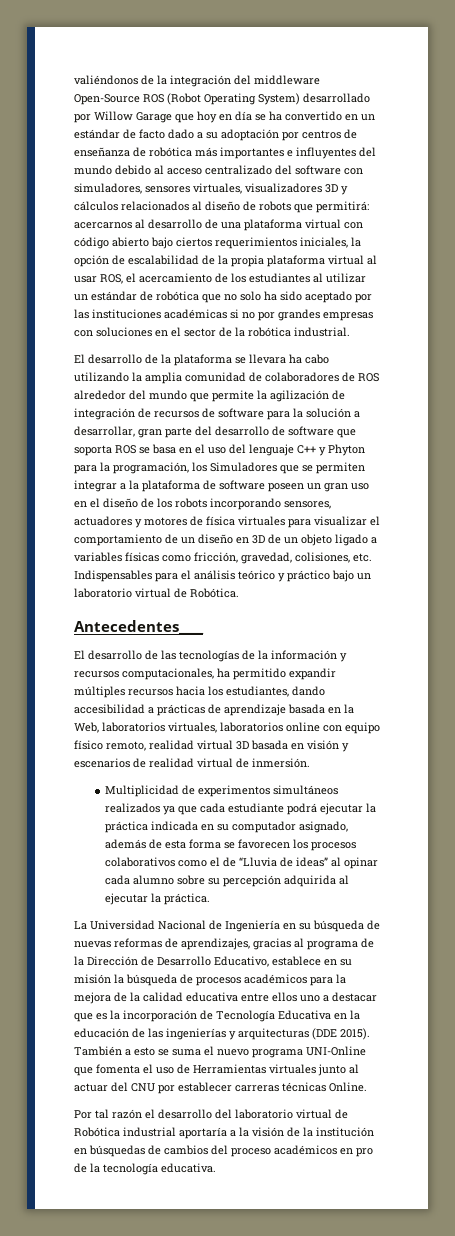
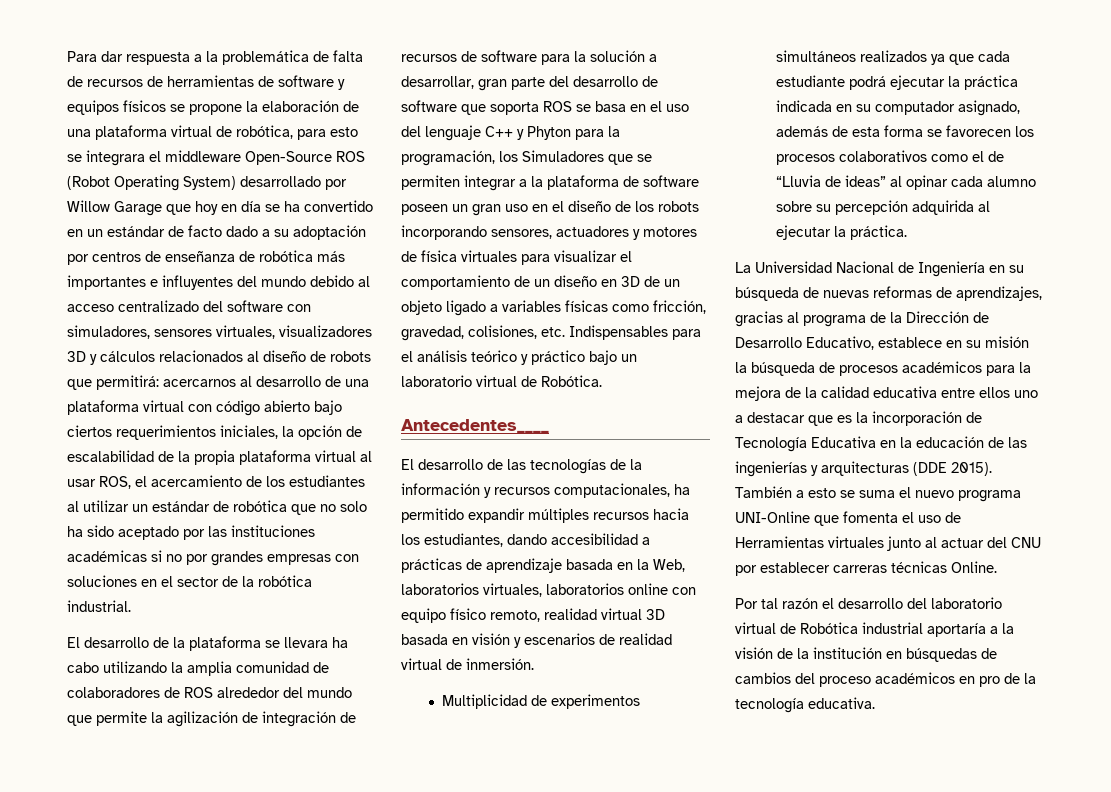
[74,75,251,87] valiéndonos de la integración del -> [67,50,363,65] [67,75,345,90] [67,100,359,115] [67,125,358,140] [67,150,161,166] Para dar respuesta a la problemática de falta de recursos de herramientas de software y equipos físicos se propone la elaboración de una plataforma virtual de robótica, para esto se integrara el

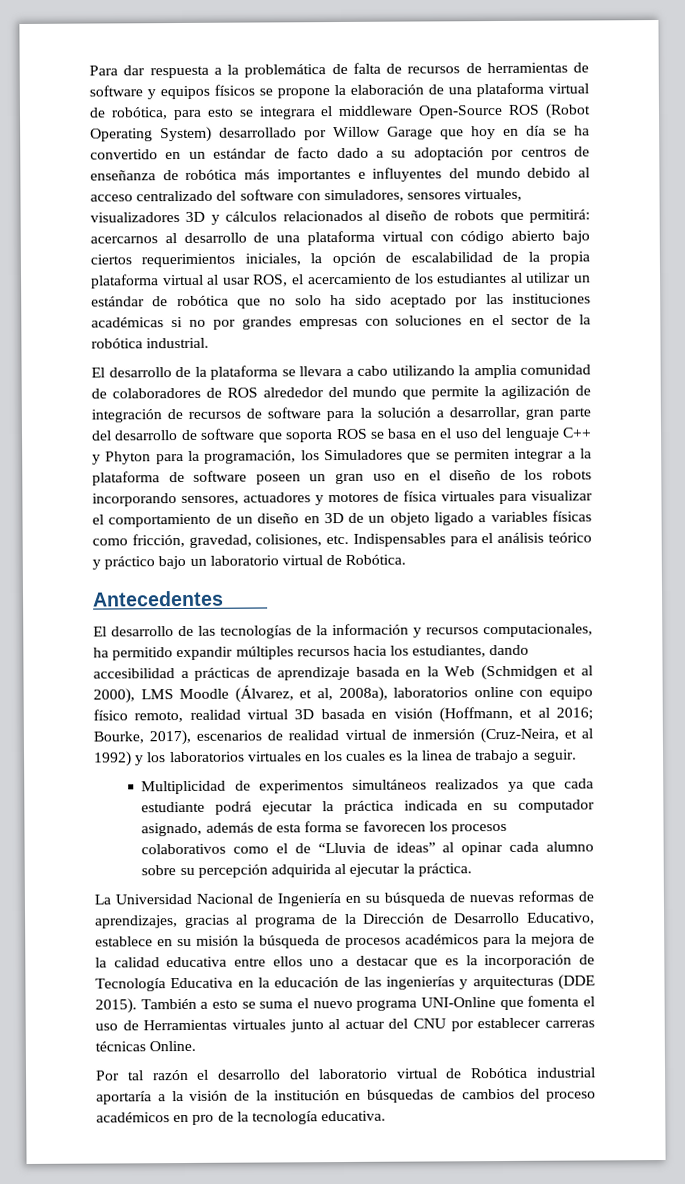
[332,637,348,648] ha -> [345,368,354,376] a
[653,559,685,572] [401,583,542,597] Web, laboratorios virtuales, -> [444,664,593,681] [93,685,388,704] Web (Schmidgen et al 2000), LMS Moodle (Álvarez, et al, 2008a),
[514,637,521,648] y -> [438,706,594,723] [93,729,192,746] (Hoffmann, et al 2016; Bourke, 2017),
[466,658,534,670] inmersión. -> [411,727,594,744] [93,749,577,767] inmersión (Cruz-Neira, et al 1992) y los laboratorios virtuales en los cuales es la linea de trabajo a seguir.

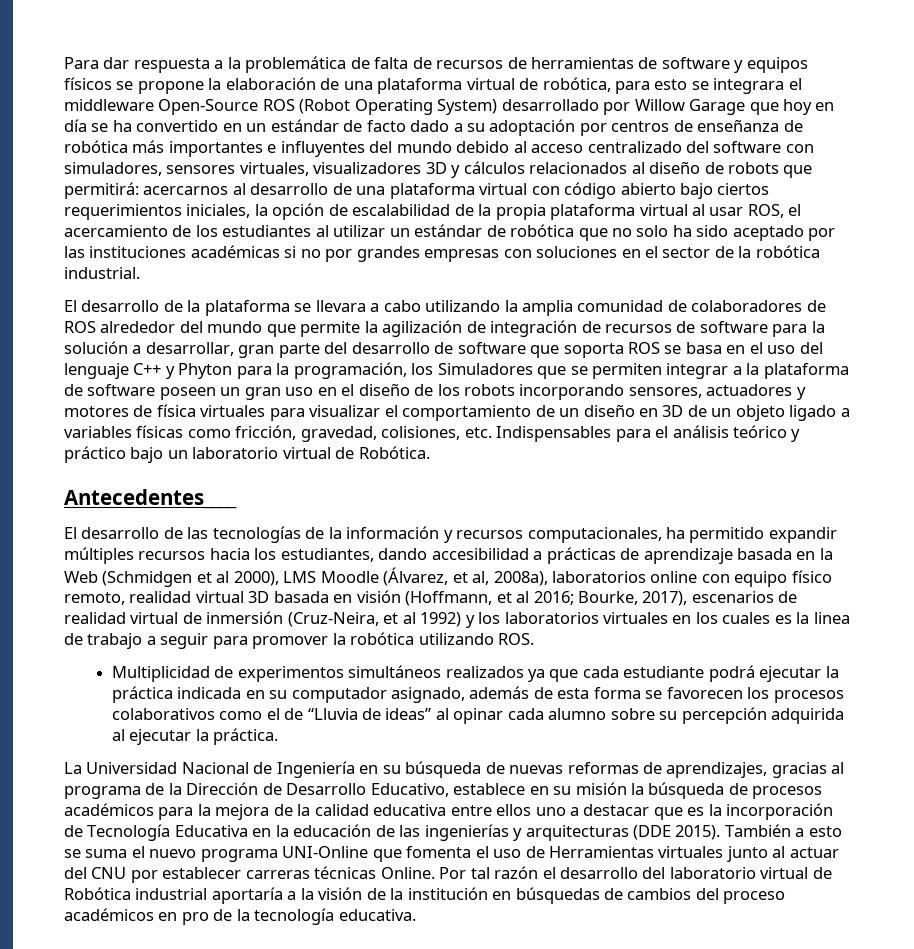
[532,749,577,763] seguir. -> [160,632,535,649] seguir para promover la robótica utilizando ROS.
(197, 1046) // -> (435, 873) none

